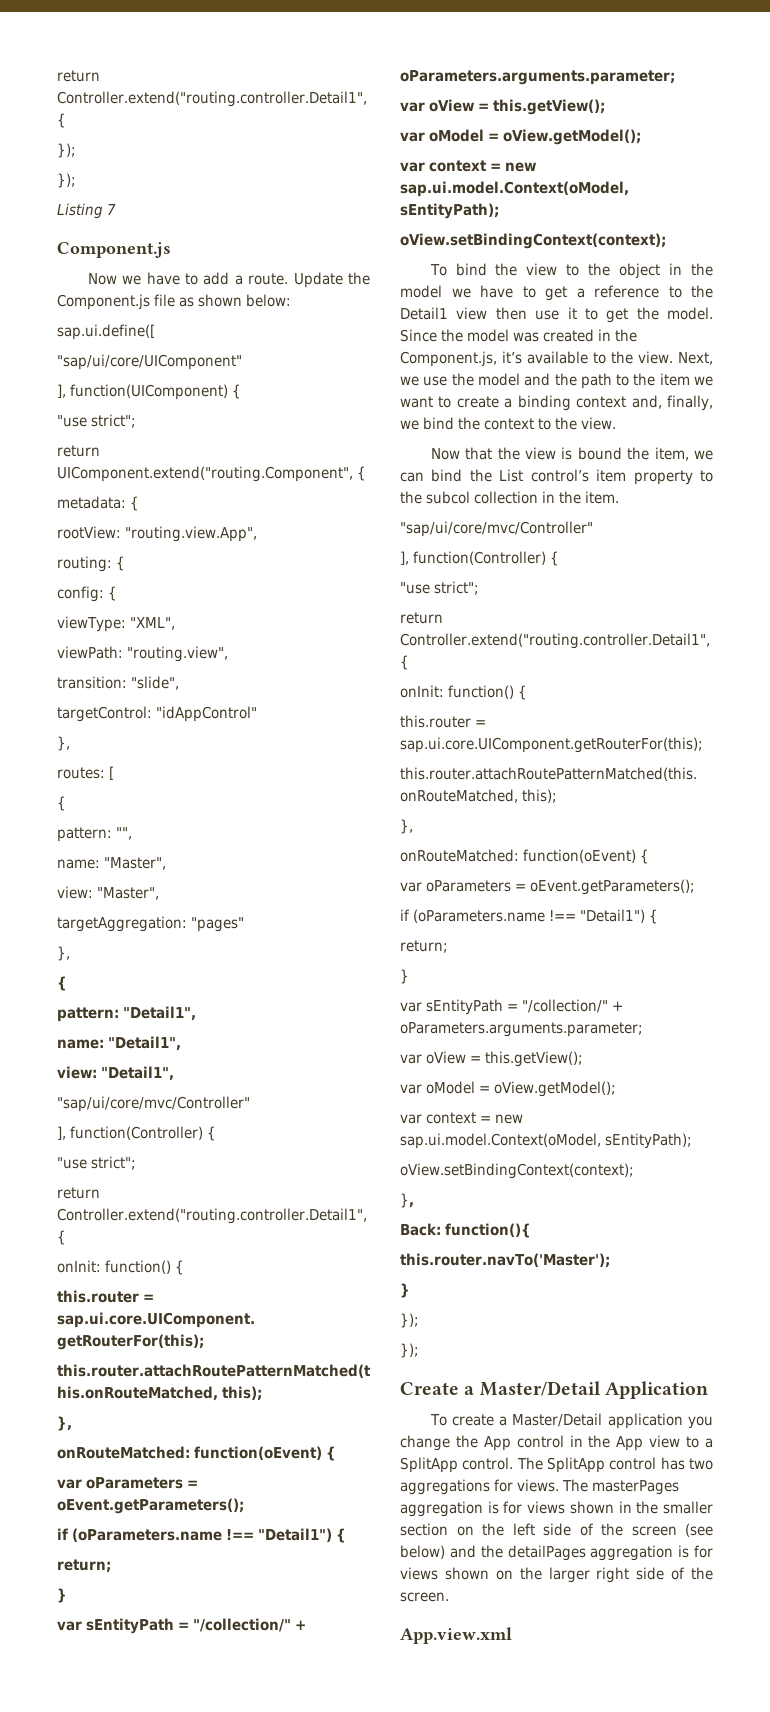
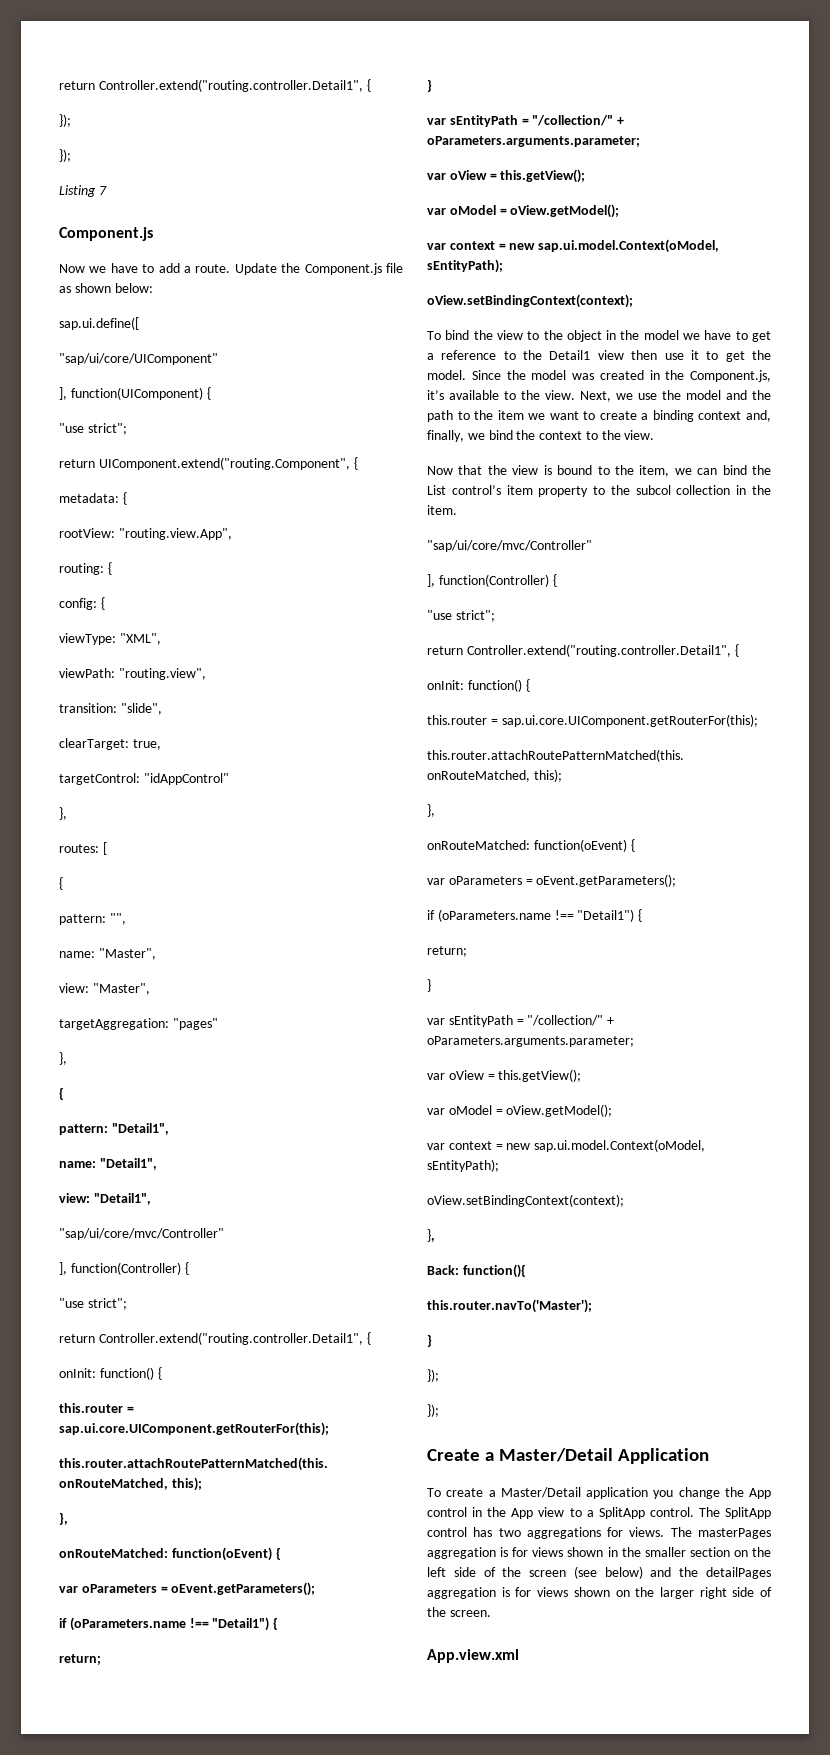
(180, 683) none -> [59,738,161,750] // clearTarget: true,
(622, 453) none -> [597,466,610,475] to

